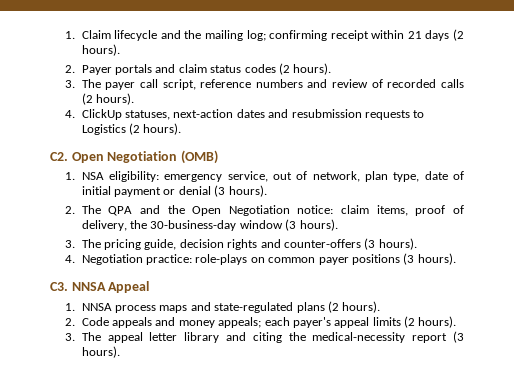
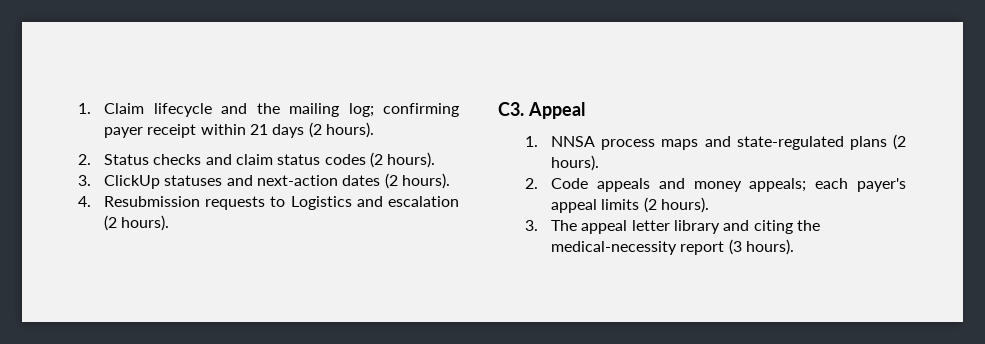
(328, 35) none -> [104,127,144,138] payer
[81,64,153,75] Payer portals -> [104,154,202,165] Status checks
[81,79,464,90] [81,93,135,105] [65,109,362,120] The payer call script, reference numbers and review of recorded calls (2 hours). // 4. ClickUp statuses, next-action dates and resubmission -> [104,173,450,189] [77,196,201,207] ClickUp statuses and next-action dates (2 hours). // 4. Resubmission
[129,123,182,135] [50,150,218,164] [65,171,464,182] [81,185,267,197] [65,205,464,216] [81,219,338,231] [65,238,417,250] [65,253,456,265] (2 hours). // C2. Open Negotiation (OMB) // 1. NSA eligibility: emergency service, out of network, plan type, date of initial payment or denial (3 hours). // 2. The QPA and the Open Negotiation notice: claim items, proof of delivery, the 30-business-day window (3 hours). // 3. The pricing guide, decision rights and counter-offers (3 hours). // 4. Negotiation practice: role-plays on common payer positions (3 hours). -> [356,196,459,207] [104,215,170,231] and escalation (2 hours).
[71,282,106,291] NNSA -> (524, 109) none

